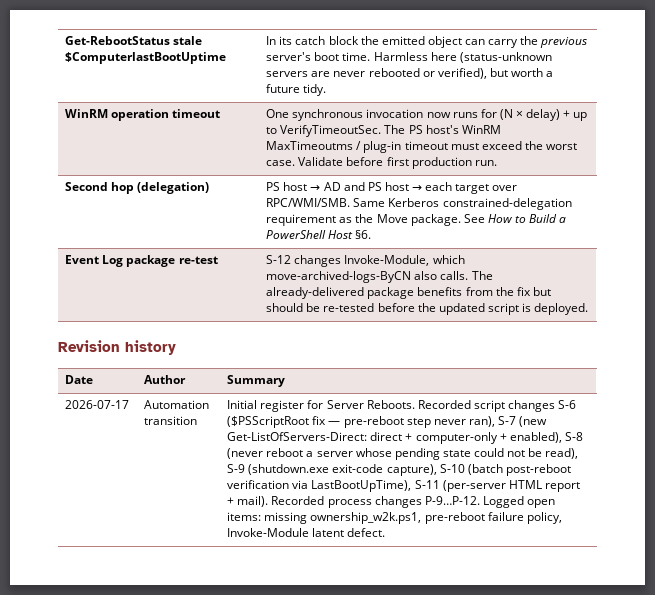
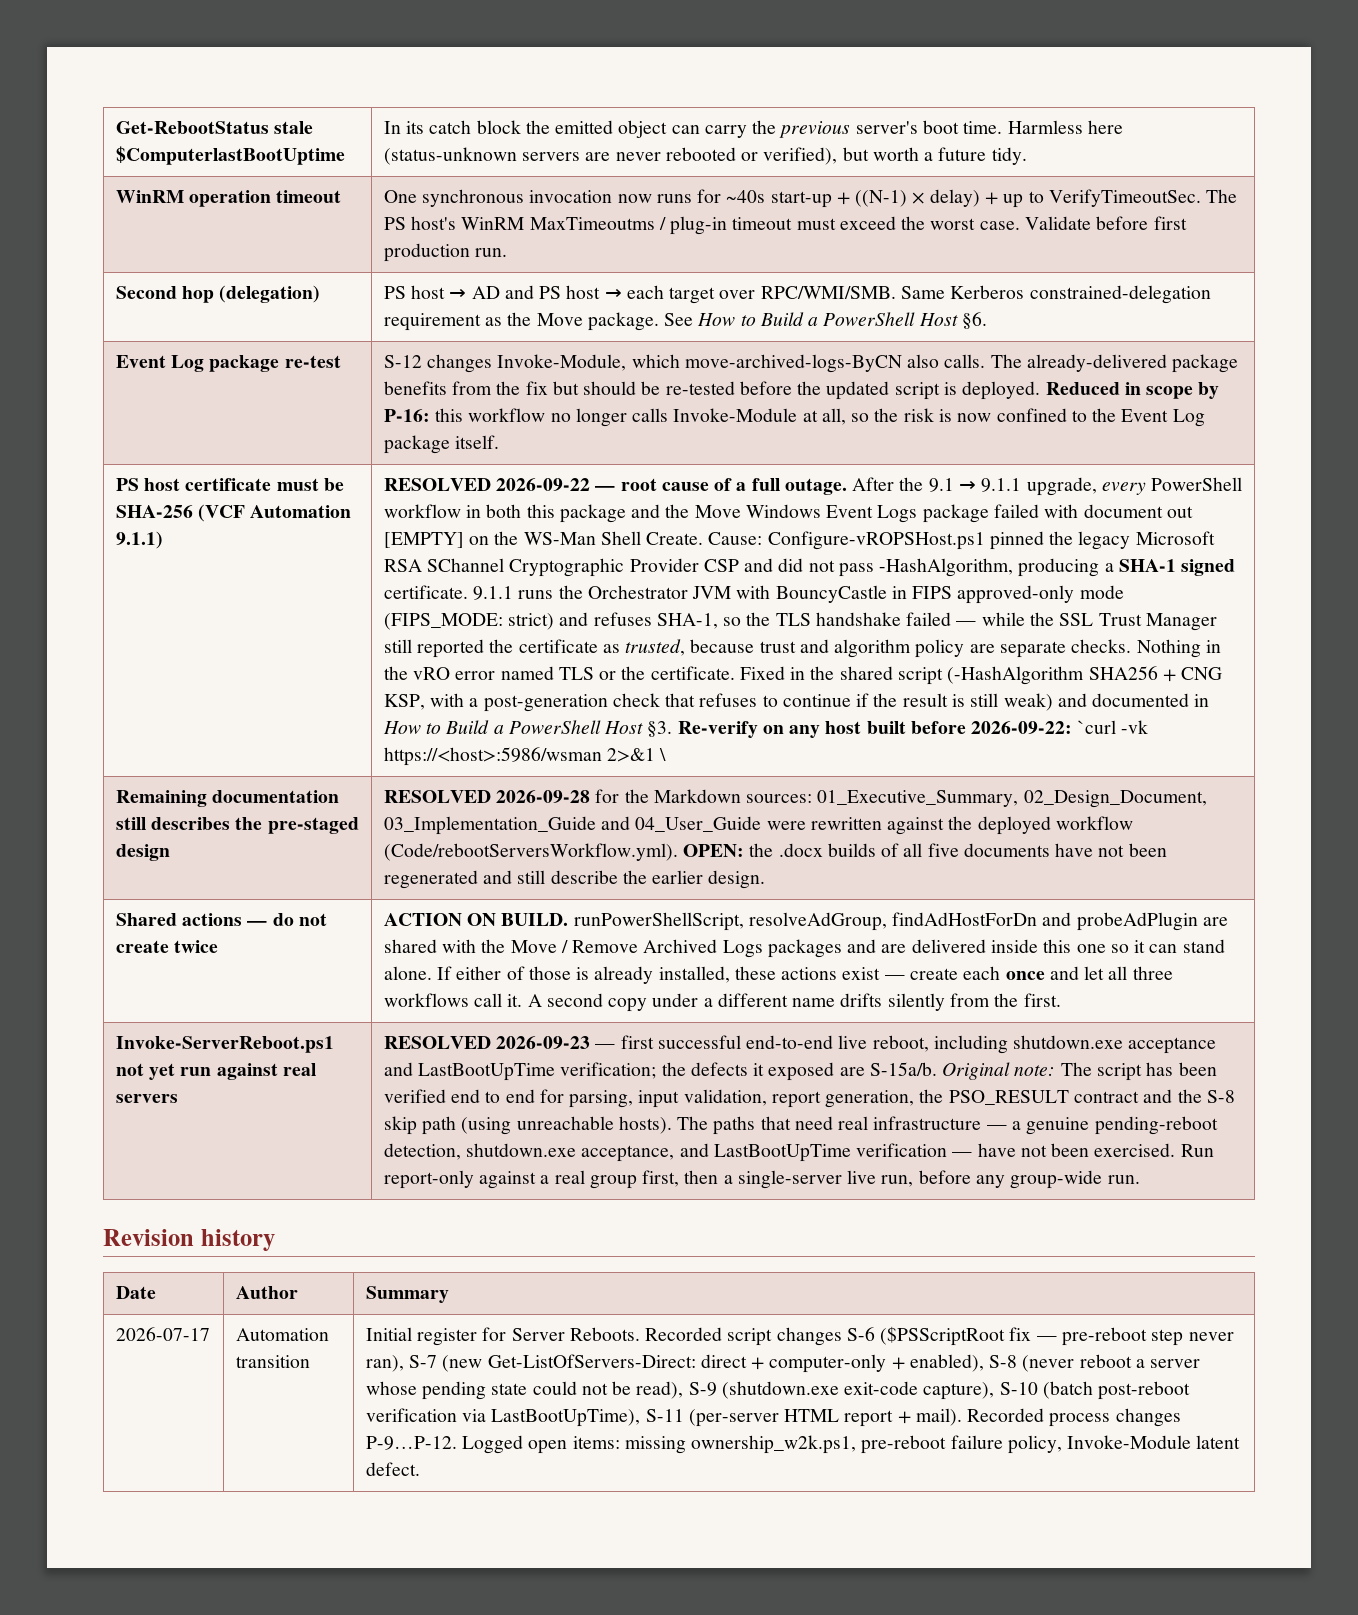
[499,109,513,120] (N -> [726,190,908,208] ~40s start-up + ((N-1)
(589, 309) none -> [1045,382,1220,399] [383,408,1205,427] [383,435,500,454] [115,478,344,491] [115,504,352,522] [115,531,163,549] [383,477,1243,496] [383,504,1193,523] [383,531,1215,550] [383,558,1236,577] [383,585,1124,604] [383,612,1217,631] [383,639,1221,658] [383,666,1223,685] [383,693,1210,712] [382,720,1148,738] [383,747,667,766] [115,790,340,807] [115,817,359,834] [115,844,170,861] [383,789,1207,808] [383,816,1133,835] [383,843,1167,861] [383,870,766,889] [115,913,327,926] [115,940,219,953] [383,912,1228,931] [383,939,1225,958] [383,966,1173,984] [383,993,1061,1012] [115,1036,334,1053] [115,1063,316,1080] [115,1094,178,1103] [383,1035,1217,1054] [383,1062,1217,1081] [383,1089,1235,1108] [383,1116,1218,1135] [383,1143,1214,1162] [383,1170,1140,1189] Reduced in scope by P-16: this workflow no longer calls Invoke-Module at all, so the risk is now confined to the Event Log package itself. // PS host certificate must be SHA-256 (VCF Automation 9.1.1) | RESOLVED 2026-09-22 — root cause of a full outage. After the 9.1 → 9.1.1 upgrade, every PowerShell workflow in both this package and the Move Windows Event Logs package failed with document out [EMPTY] on the WS-Man Shell Create. Cause: Configure-vROPSHost.ps1 pinned the legacy Microsoft RSA SChannel Cryptographic Provider CSP and did not pass -HashAlgorithm, producing a SHA-1 signed certificate. 9.1.1 runs the Orchestrator JVM with BouncyCastle in FIPS approved-only mode (FIPS_MODE: strict) and refuses SHA-1, so the TLS handshake failed — while the SSL Trust Manager still reported the certificate as trusted, because trust and algorithm policy are separate checks. Nothing in the vRO error named TLS or the certificate. Fixed in the shared script (-HashAlgorithm SHA256 + CNG KSP, with a post-generation check that refuses to continue if the result is still weak) and documented in How to Build a PowerShell Host §3. Re-verify on any host built before 2026-09-22: `curl -vk https://<host>:5986/wsman 2>&1 \ // Remaining documentation still describes the pre-staged design | RESOLVED 2026-09-28 for the Markdown sources: 01_Executive_Summary, 02_Design_Document, 03_Implementation_Guide and 04_User_Guide were rewritten against the deployed workflow (Code/rebootServersWorkflow.yml). OPEN: the .docx builds of all five documents have not been regenerated and still describe the earlier design. // Shared actions — do not create twice | ACTION ON BUILD. runPowerShellScript, resolveAdGroup, findAdHostForDn and probeAdPlugin are shared with the Move / Remove Archived Logs packages and are delivered inside this one so it can stand alone. If either of those is already installed, these actions exist — create each once and let all three workflows call it. A second copy under a different name drifts silently from the first. // Invoke-ServerReboot.ps1 not yet run against real servers | RESOLVED 2026-09-23 — first successful end-to-end live reboot, including shutdown.exe acceptance and LastBootUpTime verification; the defects it exposed are S-15a/b. Original note: The script has been verified end to end for parsing, input validation, report generation, the PSO_RESULT contract and the S-8 skip path (using unreachable hosts). The paths that need real infrastructure — a genuine pending-reboot detection, shutdown.exe acceptance, and LastBootUpTime verification — have not been exercised. Run report-only against a real group first, then a single-server live run, before any group-wide run.

